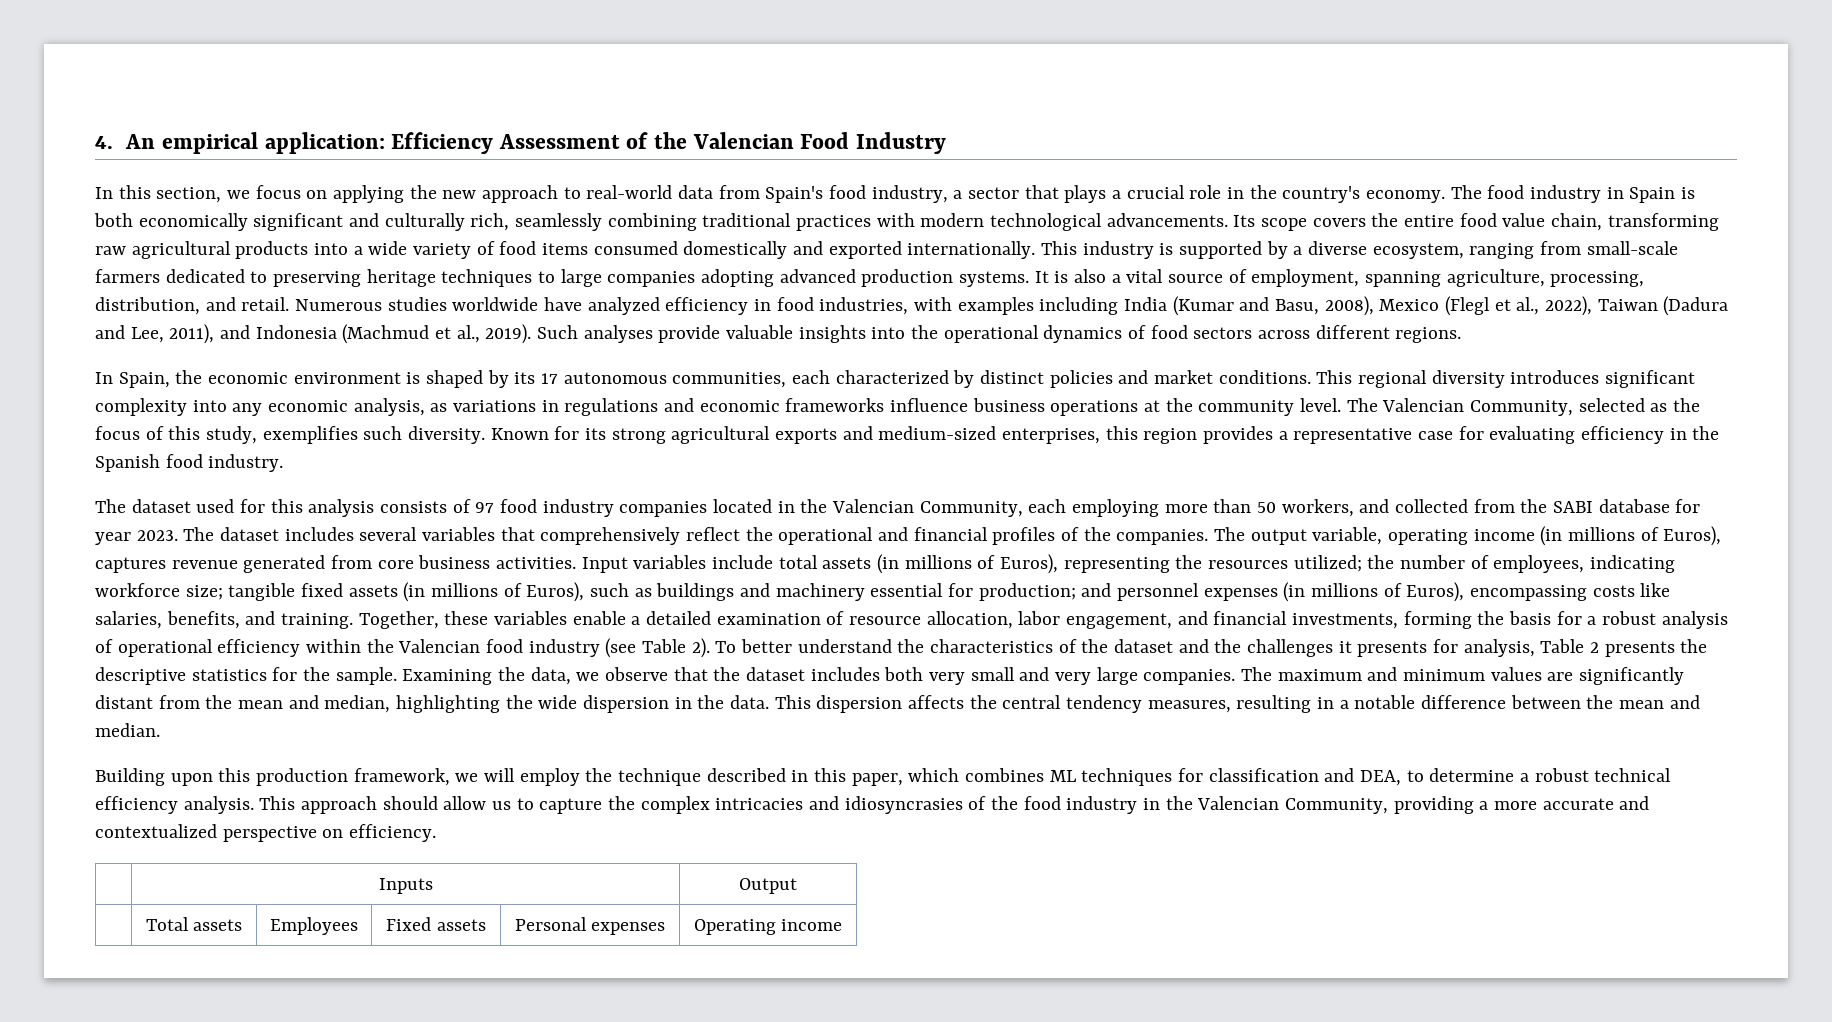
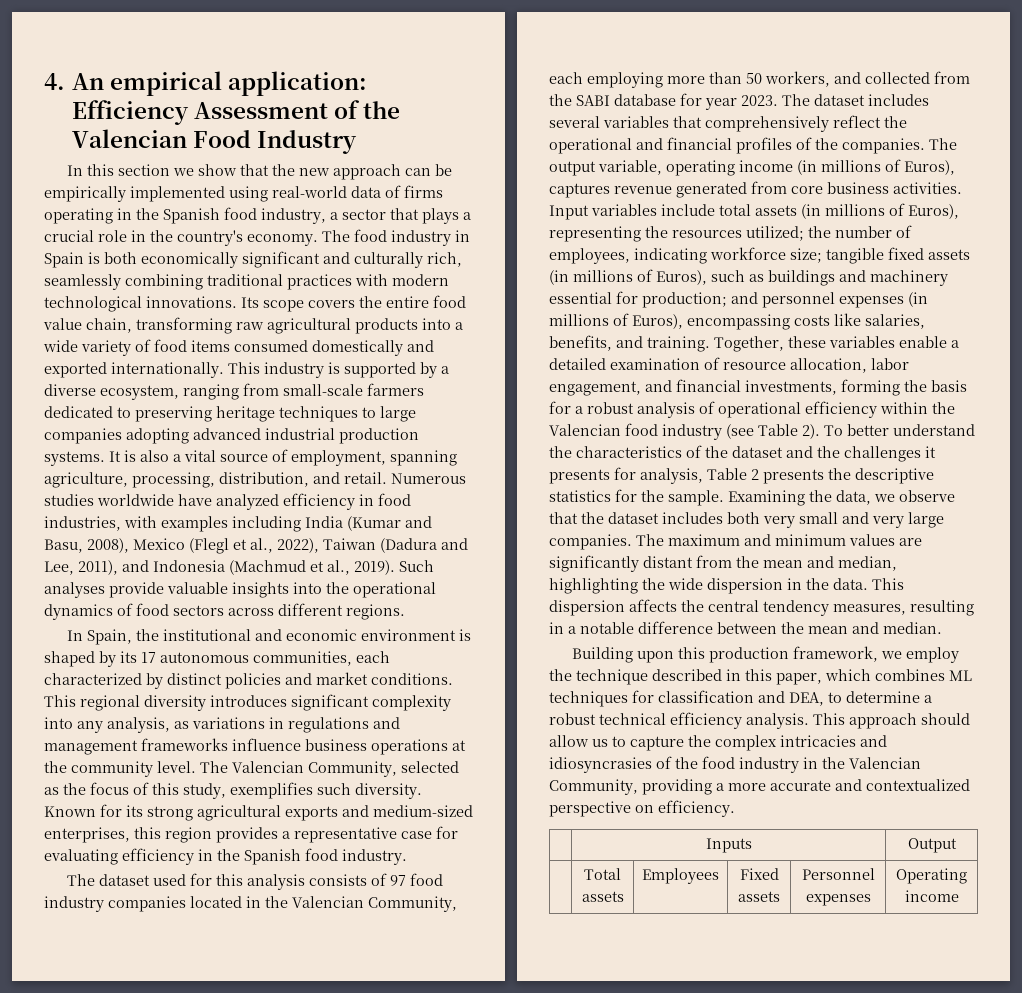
[156,185,824,203] section, we focus on applying the new approach to real-world data from Spain's -> [117,164,452,180] [44,185,443,202] [44,208,220,224] section we show that the new approach can be empirically implemented using real-world data of firms operating in the Spanish
[1106,213,1228,227] advancements. -> [146,296,237,308] innovations.
(856, 276) none -> [265,428,335,440] industrial
(203, 377) none -> [162,629,282,641] institutional and
[268,400,349,412] economic -> (103, 727) none
[699,400,780,412] economic -> [44,740,138,755] management
[484,768,516,782] will -> (902, 655) none
[514,917,587,931] Personal -> [801,868,875,880] Personnel

